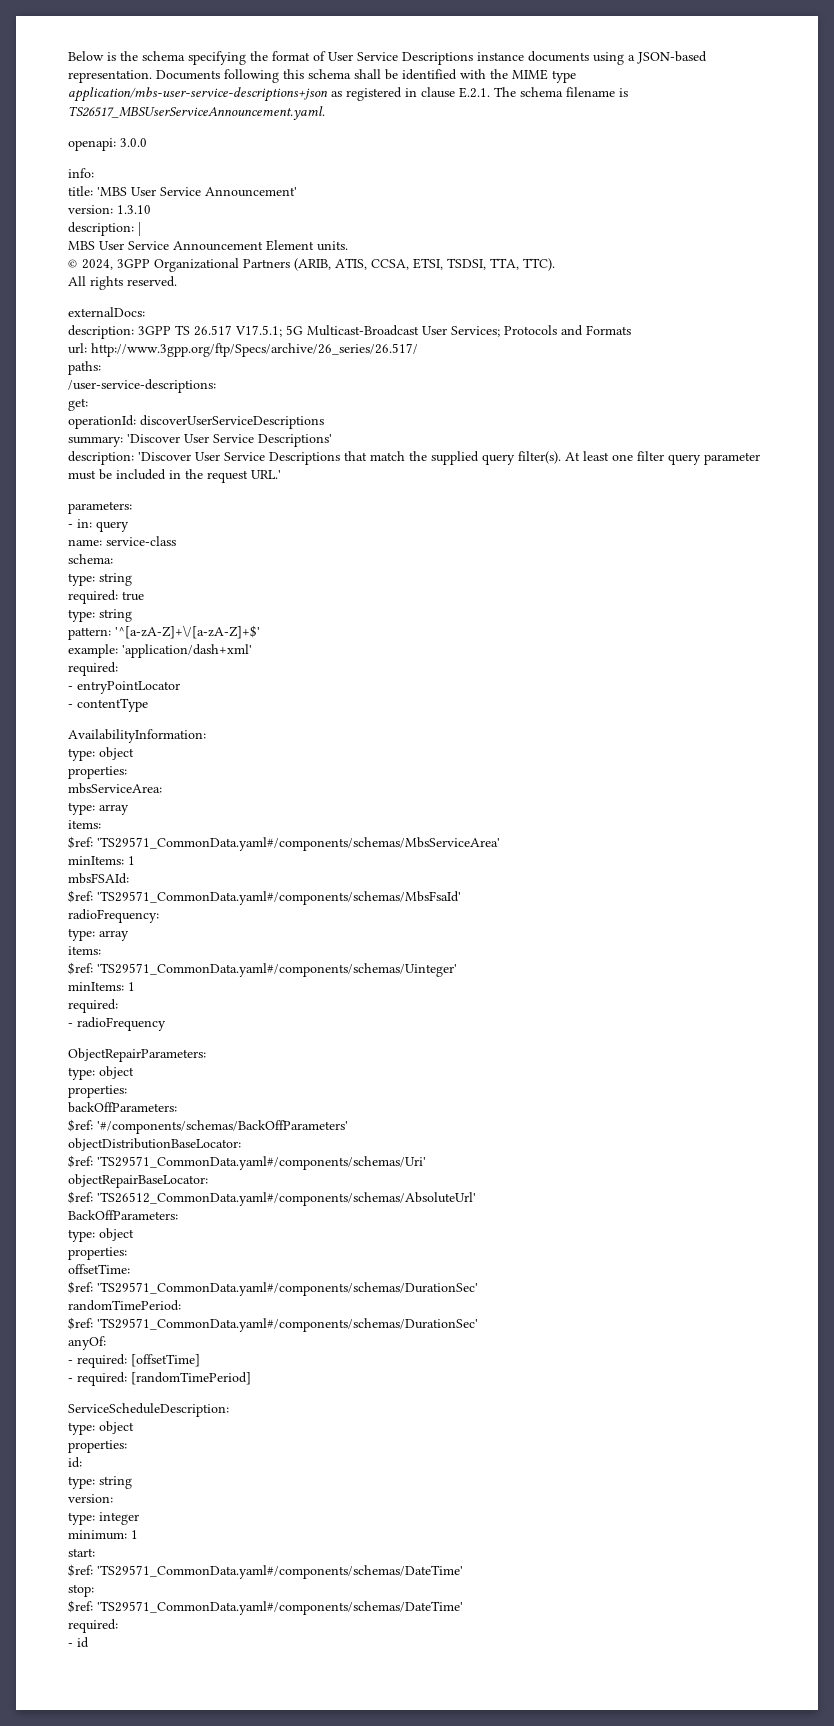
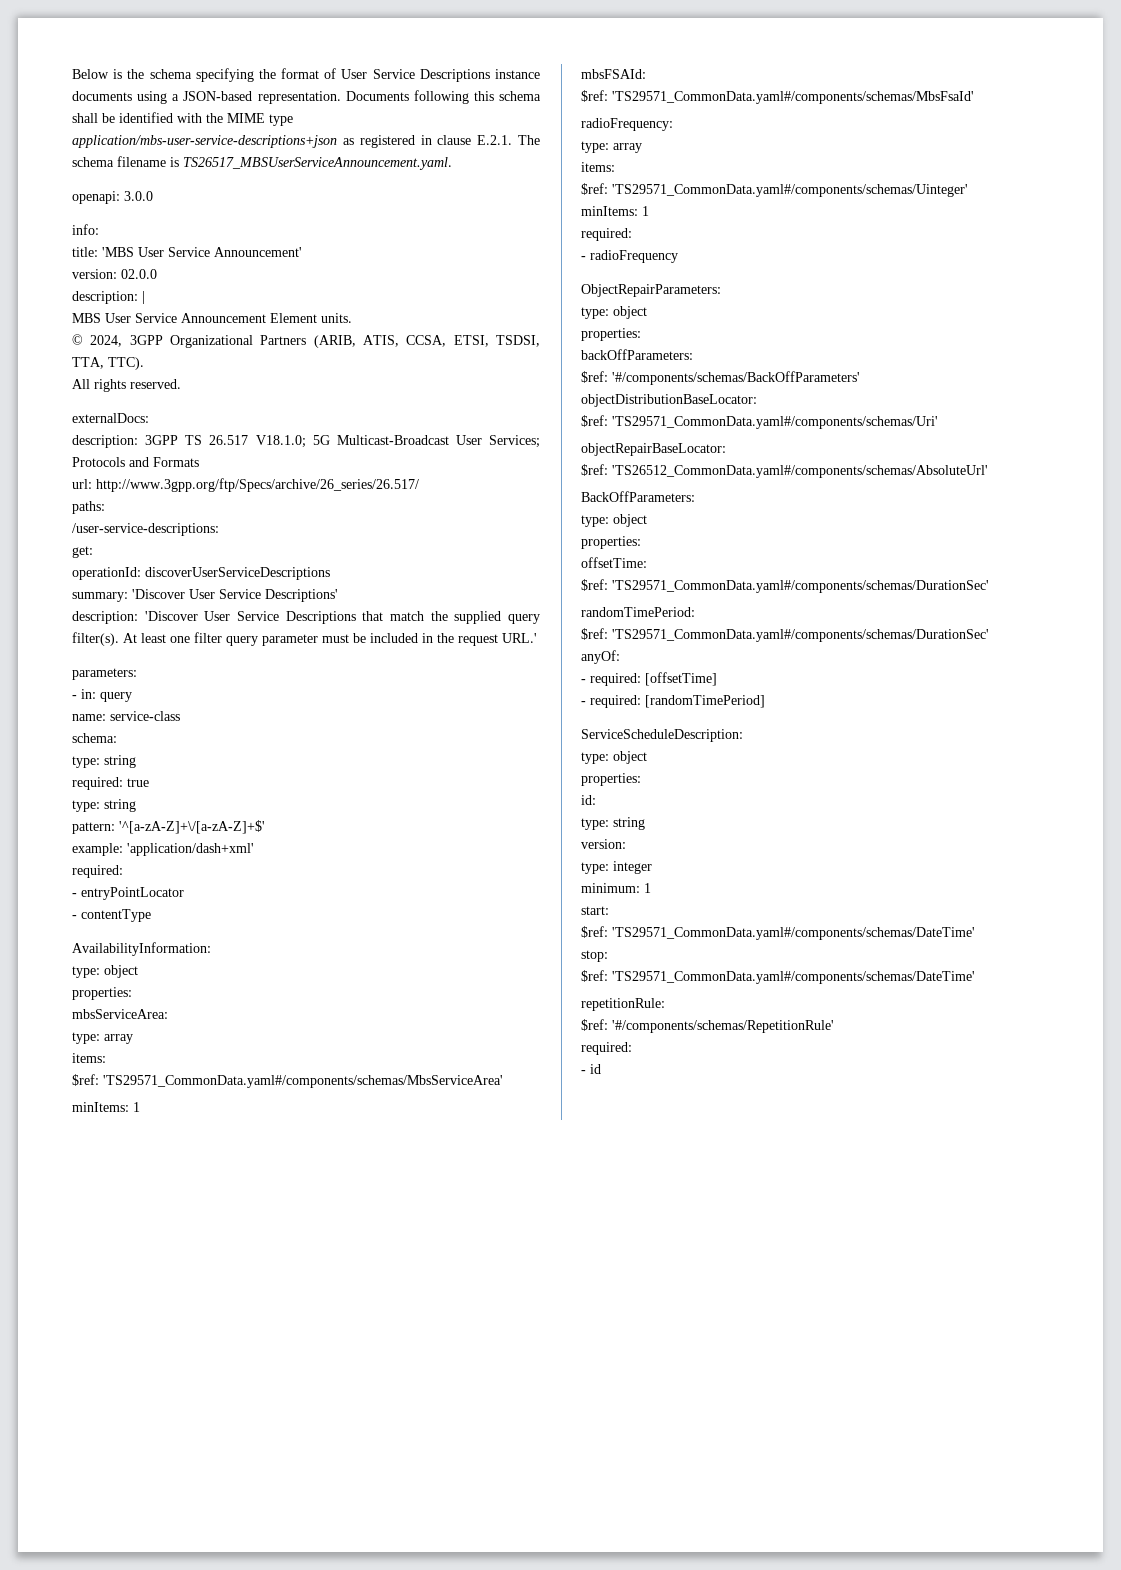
[117,205,151,214] 1.3.10 -> [121,269,157,279] 02.0.0
[235,325,282,337] V17.5.1; -> [255,435,306,448] V18.1.0;
(463, 1608) none -> [581,998,665,1011] [581,1019,834,1033] // repetitionRule: // $ref: '#/components/schemas/RepetitionRule'

